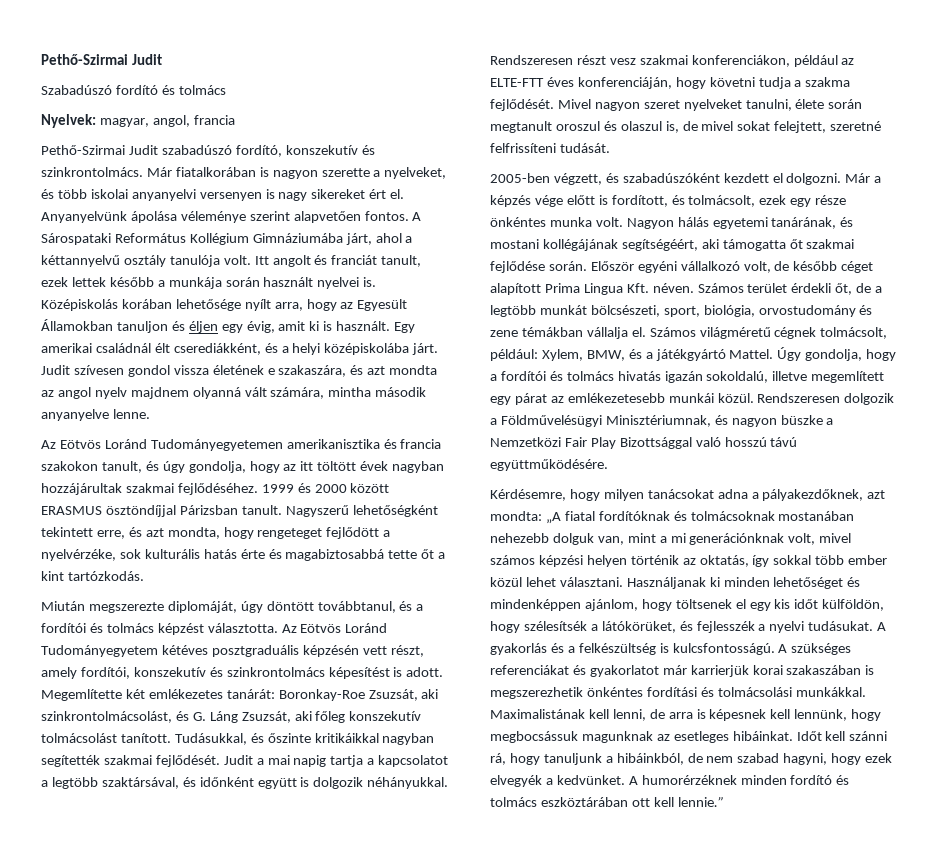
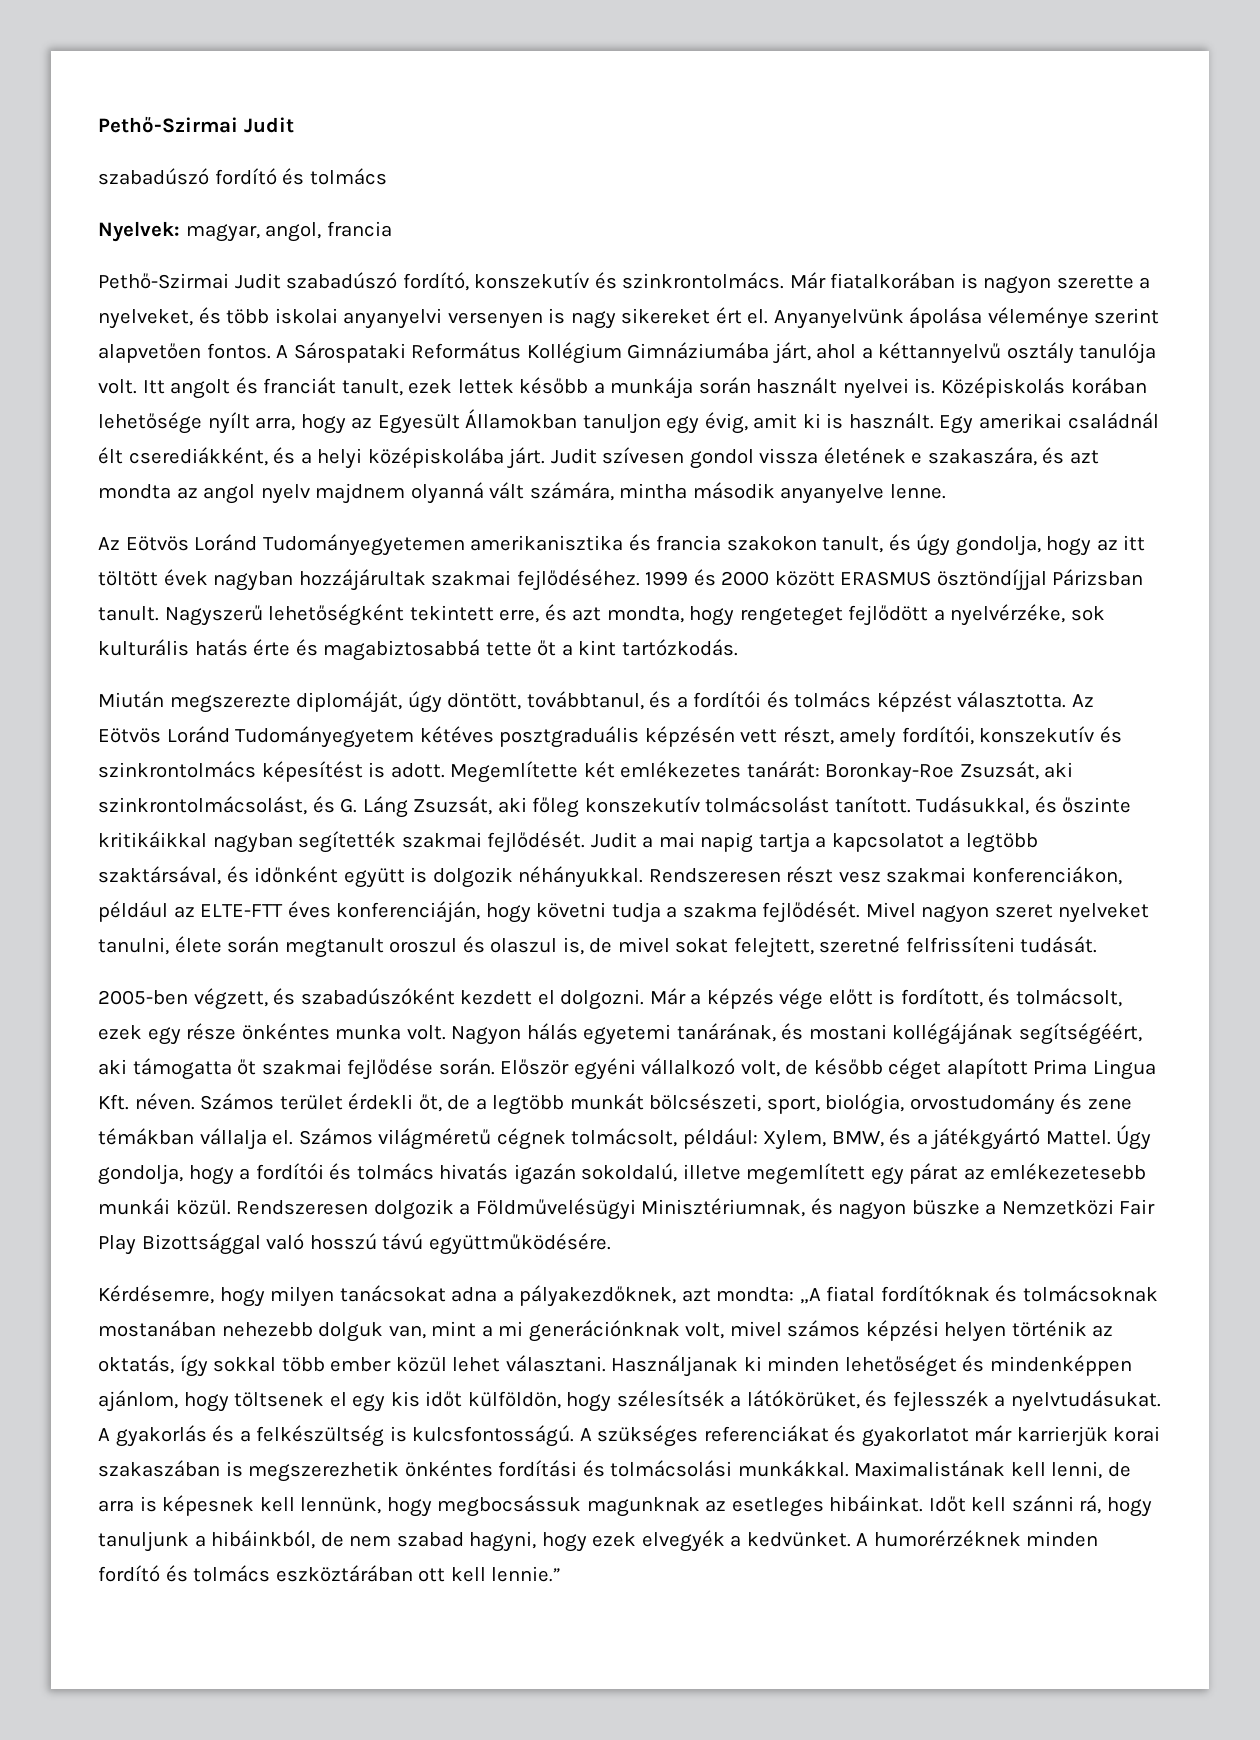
[41,85,112,95] Szabadúszó -> [98,168,209,185] szabadúszó
[171,321,218,333] és éljen -> (661, 423) none
[266,601,314,611] döntött -> [447,693,522,710] döntött,
[769,621,874,633] nyelvi tudásukat. -> [1011,1390,1162,1412] nyelvtudásukat.

